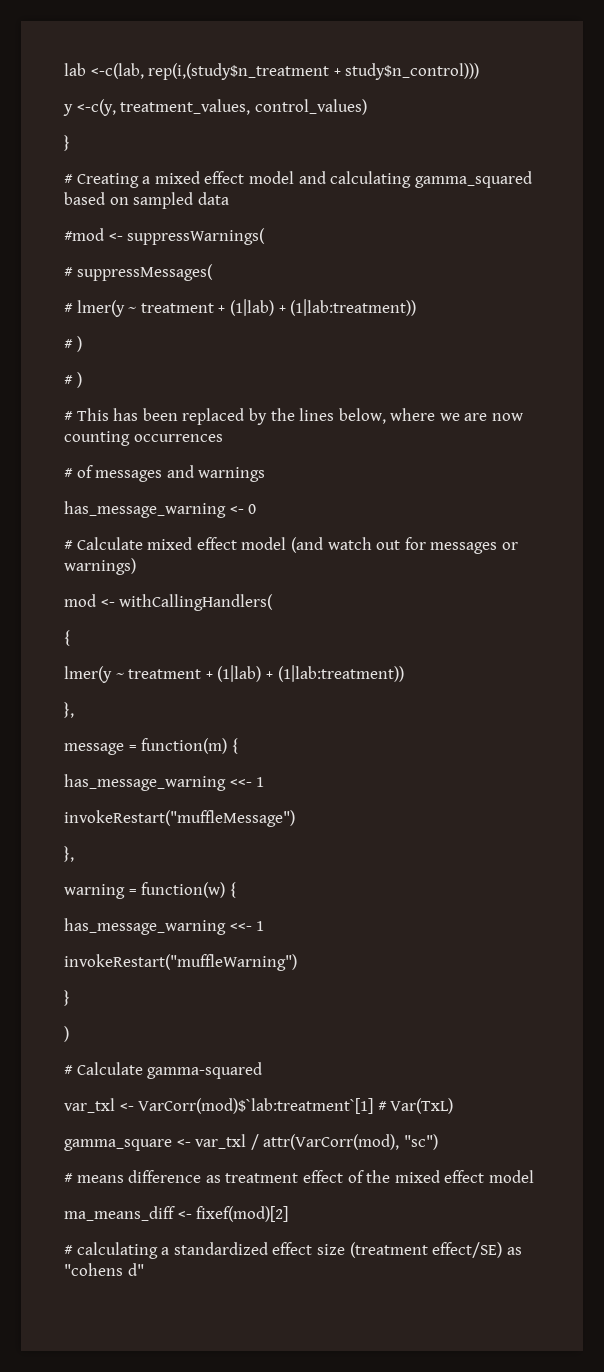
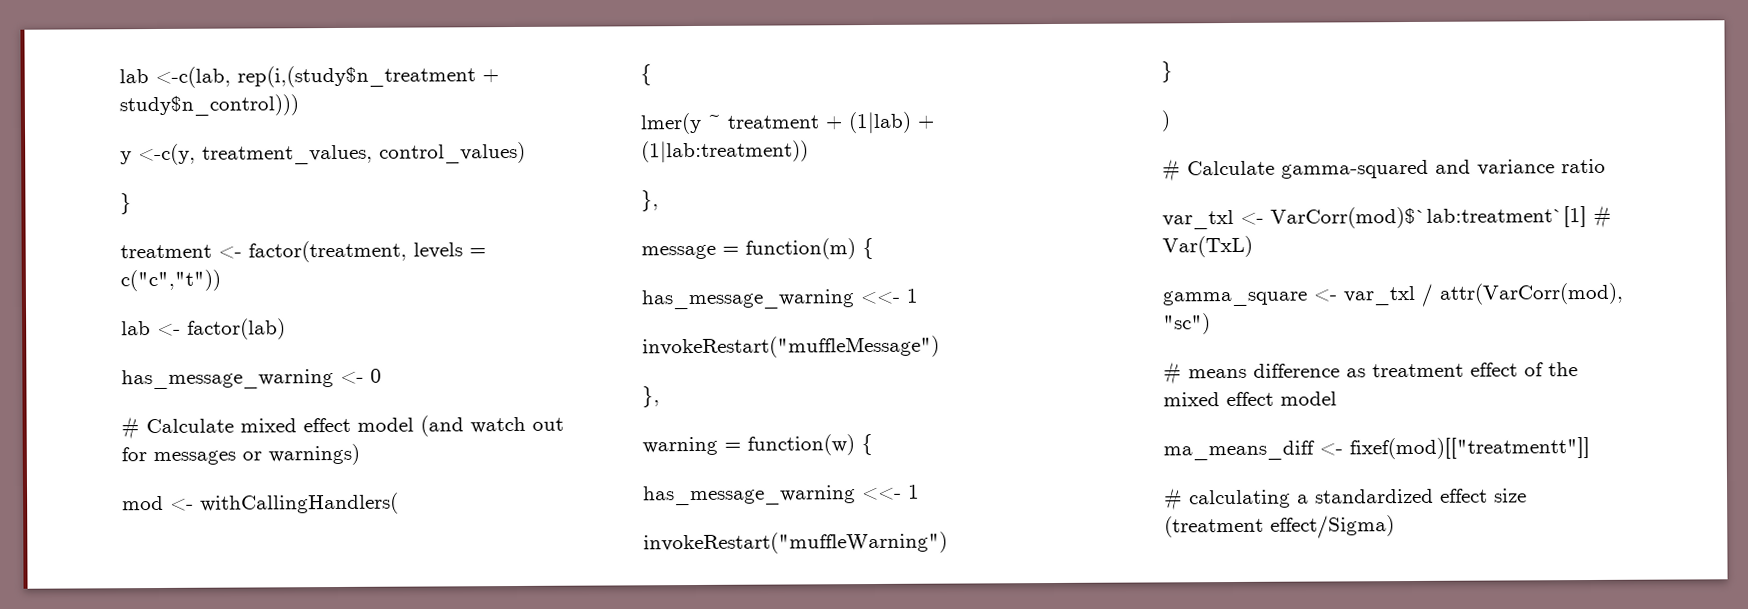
[64,171,532,188] [64,192,229,209] [64,228,266,245] [64,264,213,281] [64,299,417,317] [64,336,82,352] [64,372,82,388] [64,408,524,425] [64,431,223,446] [64,465,266,482] # Creating a mixed effect model and calculating gamma_squared based on sampled data // #mod <- suppressWarnings( // # suppressMessages( // # lmer(y ~ treatment + (1|lab) + (1|lab:treatment)) // # ) // # ) // # This has been replaced by the lines below, where we are now counting occurrences // # of messages and warnings -> [120,240,486,263] [120,269,221,292] [121,318,286,340] treatment <- factor(treatment, levels = c("c","t")) // lab <- factor(lab)
(263, 1070) none -> [1435,158,1606,176] and variance ratio
[196,1206,289,1222] fixef(mod)[2] -> [1349,437,1590,460] fixef(mod)[["treatmentt"]]
[432,1242,522,1258] [64,1263,144,1276] effect/SE) as "cohens d" -> [1270,515,1395,539] effect/Sigma)

